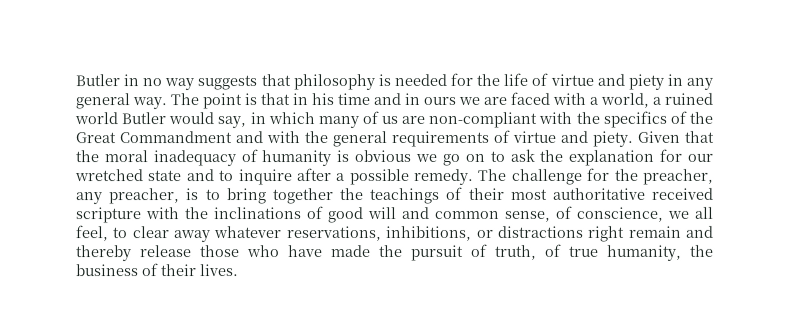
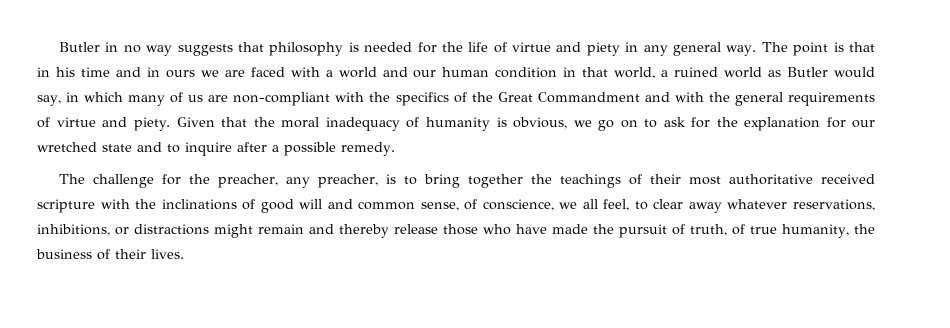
(598, 100) none -> [338,67,609,78] world and our human condition in that
(118, 118) none -> [768,70,782,77] as
[354,149,412,163] obvious -> [512,117,567,129] obvious,
(535, 155) none -> [690,117,710,128] for
(475, 176) none -> (395, 149) //
[588,225,626,242] right -> [214,224,254,238] might

